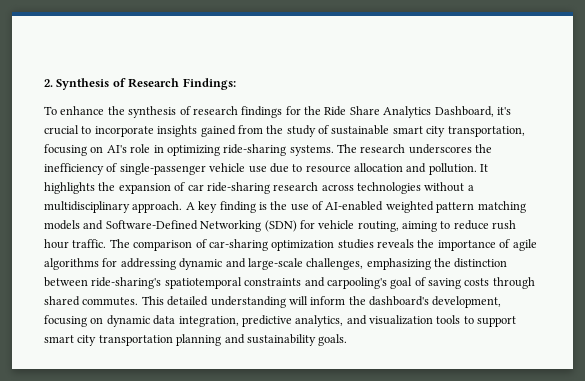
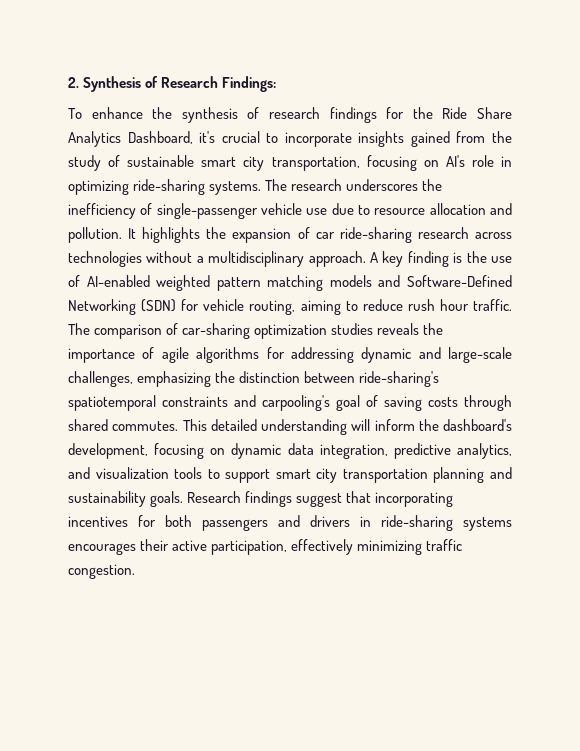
(348, 340) none -> [187,491,454,507] [68,515,512,531] [68,539,463,555] [68,564,135,579] Research findings suggest that incorporating incentives for both passengers and drivers in ride-sharing systems encourages their active participation, effectively minimizing traffic congestion.

